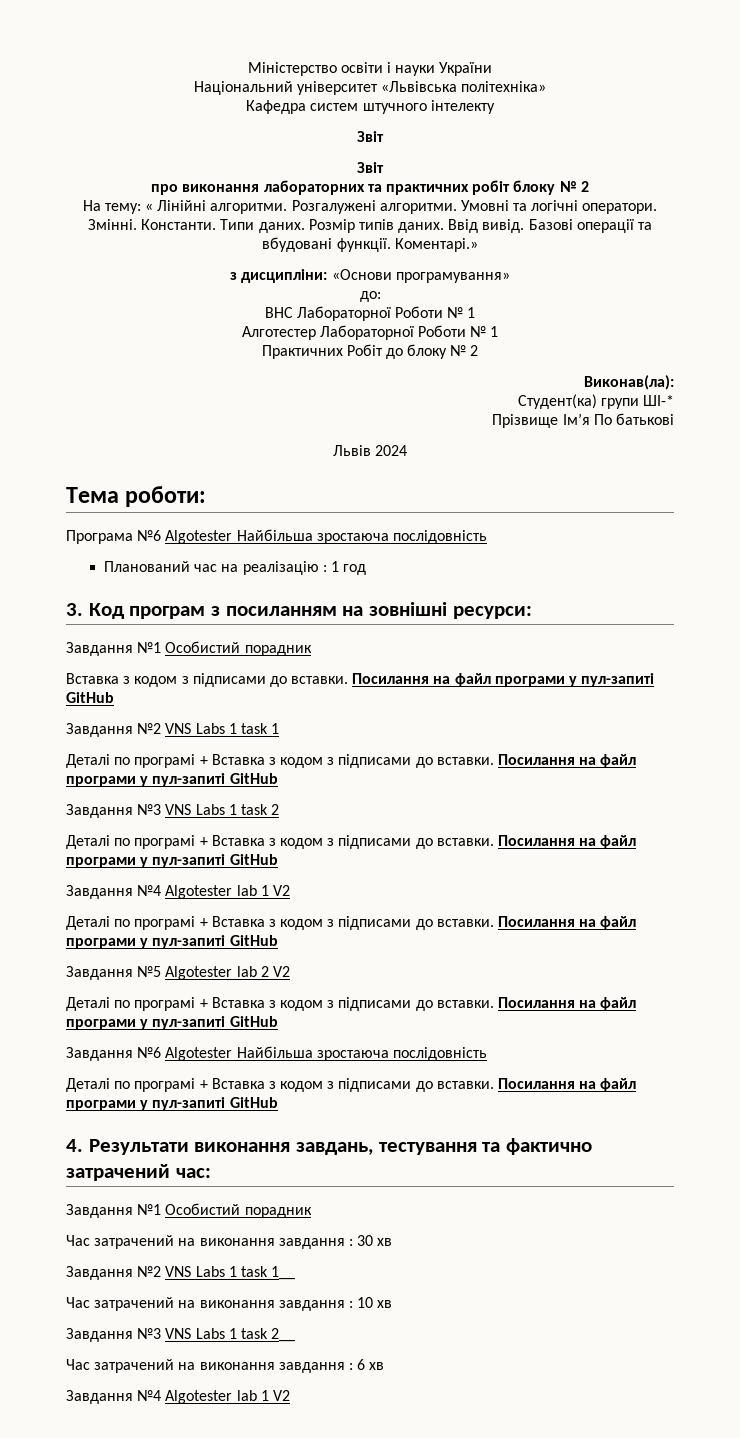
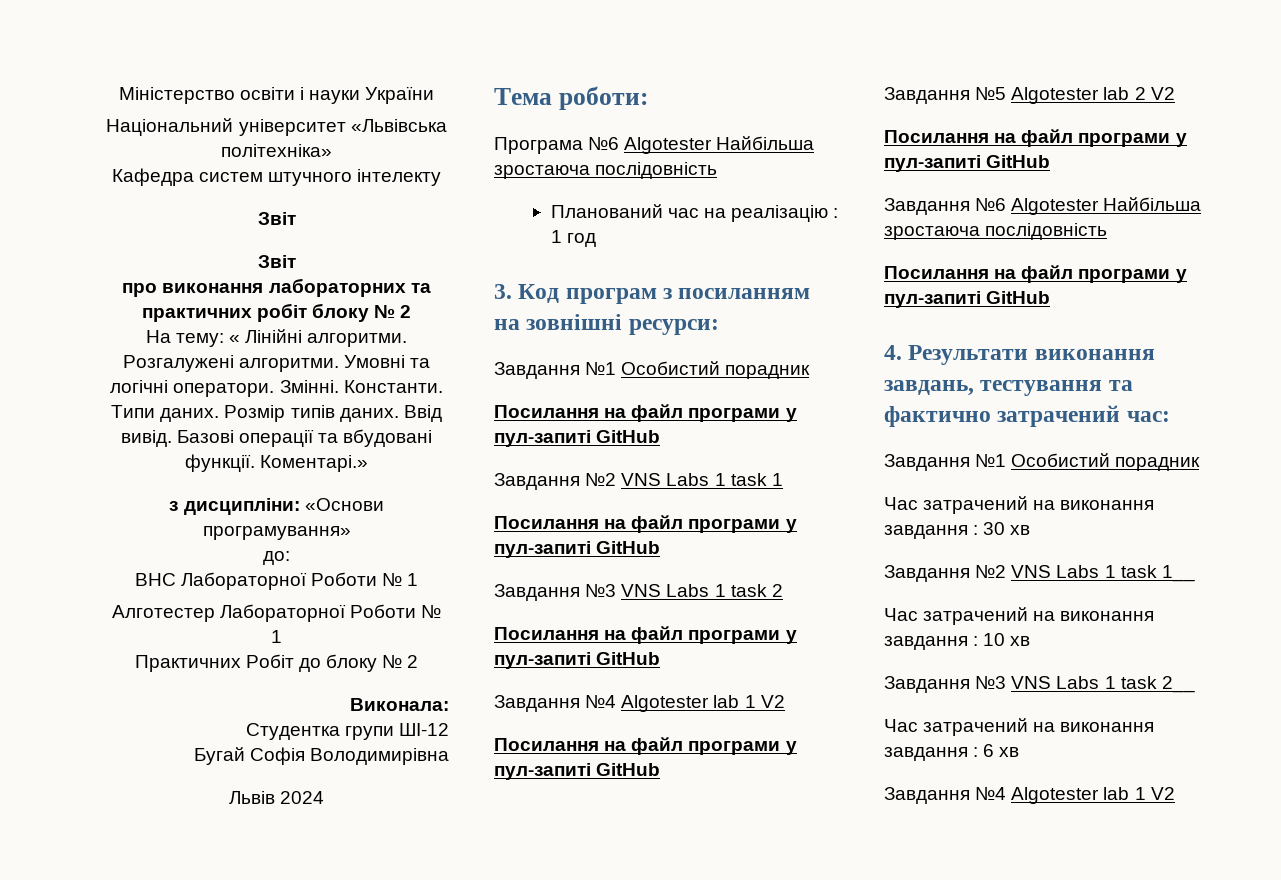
[584,375,674,390] [517,394,674,409] [492,413,674,428] Виконав(ла): // Студент(ка) групи ШІ-* // Прізвище Ім’я По батькові -> [350,698,449,711] [245,723,449,740] [193,747,449,765] Виконала: // Студентка групи ШІ-12 // Бугай Софія Володимирівна
[66,673,349,687] Вставка з кодом з підписами до вставки. -> (811, 372) none
[66,754,494,768] Деталі по програмі + Вставка з кодом з підписами до вставки. -> (783, 479) none
[66,835,494,849] Деталі по програмі + Вставка з кодом з підписами до вставки. -> (783, 590) none
[66,916,494,930] Деталі по програмі + Вставка з кодом з підписами до вставки. -> (785, 701) none
[66,997,494,1011] Деталі по програмі + Вставка з кодом з підписами до вставки. -> (1175, 93) none
[66,1078,494,1092] Деталі по програмі + Вставка з кодом з підписами до вставки. -> (1108, 231) none

